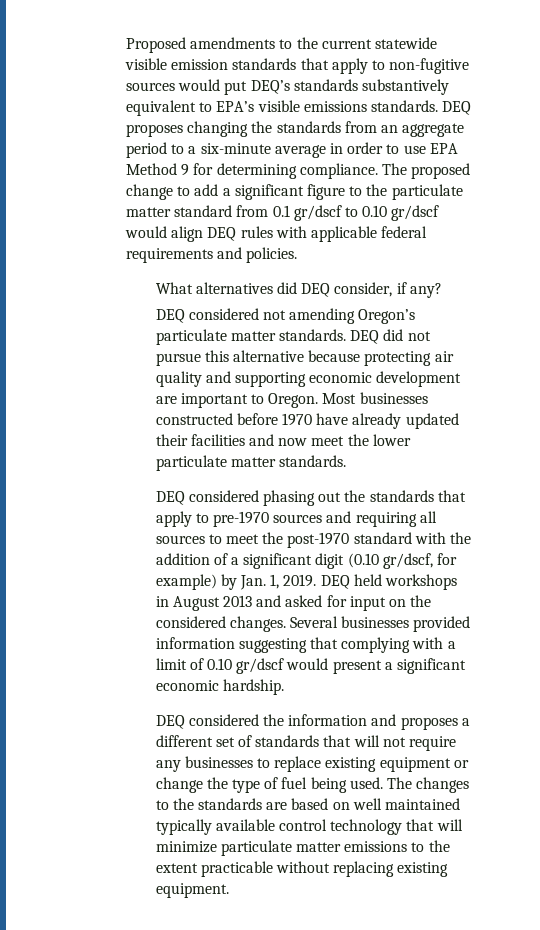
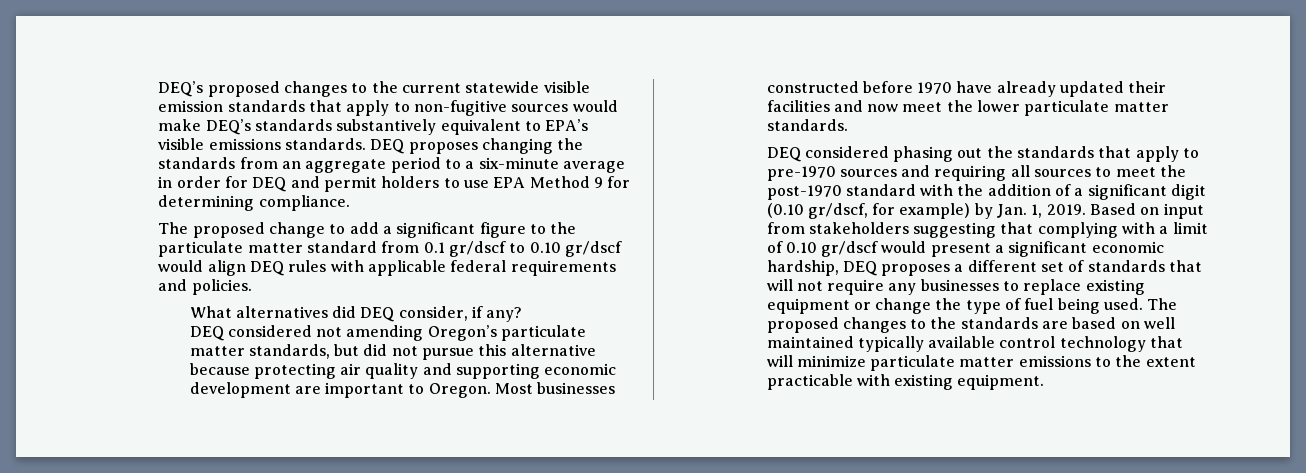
[126,37,276,53] Proposed amendments -> [158,81,347,97] DEQ’s proposed changes
[224,81,248,95] put -> [158,119,202,131] make
(384, 148) none -> [224,176,440,192] for DEQ and permit holders
(378, 171) none -> (350, 203) //
[279,329,380,344] standards. DEQ -> [248,344,360,359] standards, but
[320,574,457,590] [155,595,432,611] [155,616,471,632] [155,637,235,649] DEQ held workshops in August 2013 and asked for input on the considered changes. Several businesses provided information -> [1090,203,1204,219] [766,222,909,234] Based on input from stakeholders
[222,679,284,695] [155,714,397,729] hardship. // DEQ considered the information and -> [766,260,878,276] hardship, DEQ
(412, 783) none -> [766,317,839,333] proposed
[276,861,395,877] without replacing -> [856,374,890,386] with

